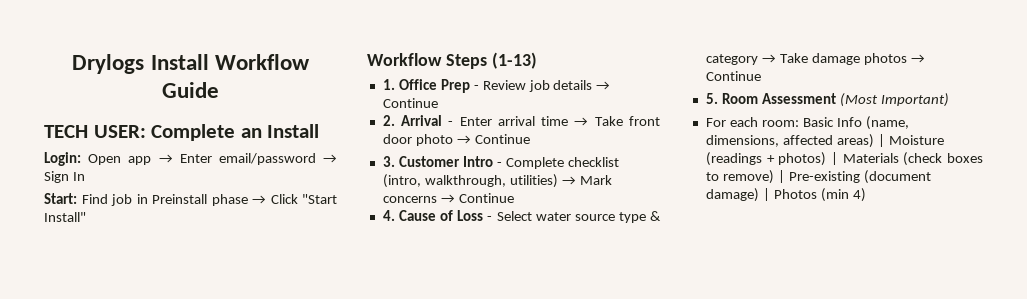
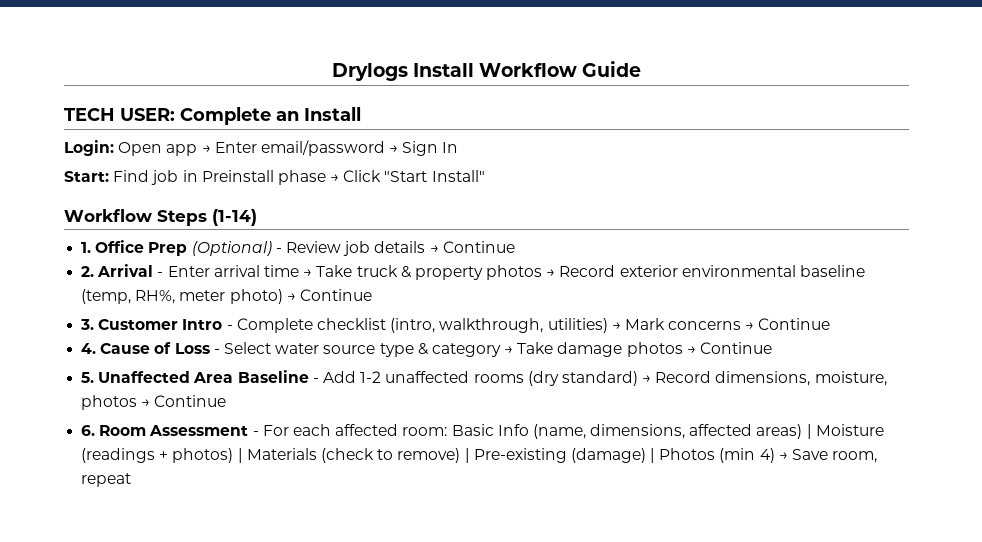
[491,52,537,69] (1-13) -> [212,209,257,226] (1-14)
(470, 86) none -> [191,241,272,256] (Optional)
[629,116,660,126] [382,134,453,146] front door photo -> [356,265,866,280] [81,289,283,304] truck & property photos → Record exterior environmental baseline (temp, RH%, meter photo)
[721,93,949,107] Room Assessment (Most Important) // -> [98,370,887,386] [81,395,227,410] [81,425,259,436] Unaffected Area Baseline - Add 1-2 unaffected rooms (dry standard) → Record dimensions, moisture, photos → Continue // 6. Room Assessment -
(758, 122) none -> [335,424,399,436] affected
[947,153,983,163] boxes -> (374, 455) none
[863,170,931,184] [705,188,759,202] (document damage) -> [570,448,646,463] (damage)
(866, 195) none -> [778,449,878,463] [81,473,132,487] → Save room, repeat

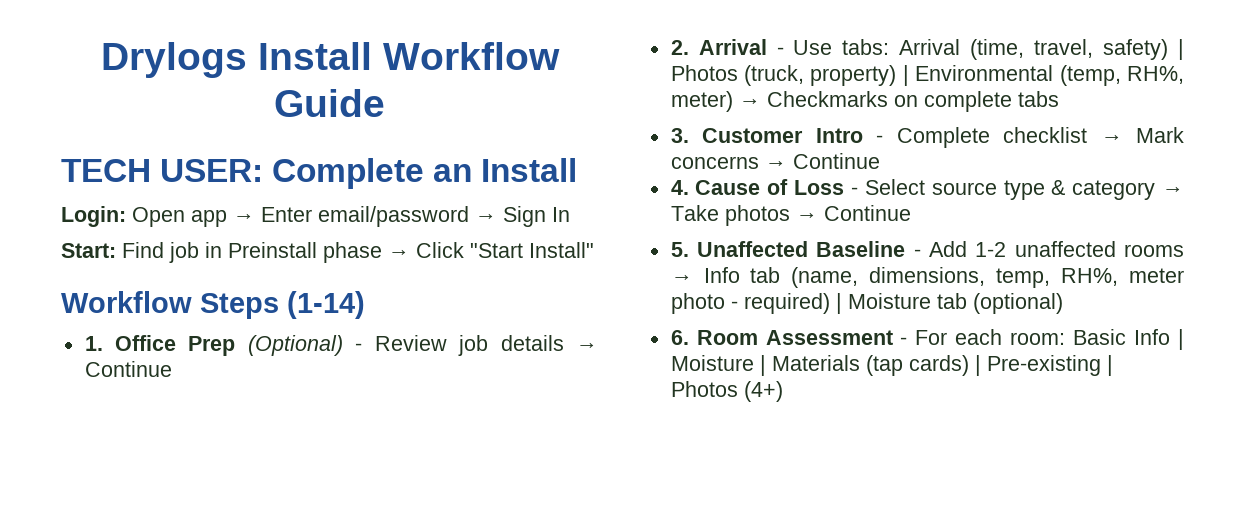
[167,265,866,280] [81,289,372,304] Enter arrival time → Take truck & property photos → Record exterior environmental baseline (temp, RH%, meter photo) → Continue -> [793,39,1184,60] [670,65,1184,86] [670,91,1059,112] Use tabs: Arrival (time, travel, safety) | Photos (truck, property) | Environmental (temp, RH%, meter) → Checkmarks on complete tabs
[390,318,608,333] (intro, walkthrough, utilities) -> (1088, 135) none
[275,343,320,354] water -> (925, 187) none
[557,342,623,357] damage -> (719, 213) none
[193,372,234,383] Area -> (808, 249) none
[527,371,887,386] [81,395,227,410] (dry standard) → Record dimensions, moisture, photos → Continue -> [670,267,1184,288] [670,293,1063,314] → Info tab (name, dimensions, temp, RH%, meter photo - required) | Moisture tab (optional)
[335,424,399,436] affected -> (1003, 337) none
[532,424,884,439] [81,448,461,463] (name, dimensions, affected areas) | Moisture (readings + photos) | Materials (check to remove) -> [1178,329,1184,350] [670,355,969,376] | Moisture | Materials (tap cards)
[570,448,878,463] [81,473,132,487] (damage) | Photos (min 4) → Save room, repeat -> [1106,355,1113,376] [670,381,783,402] | Photos (4+)

